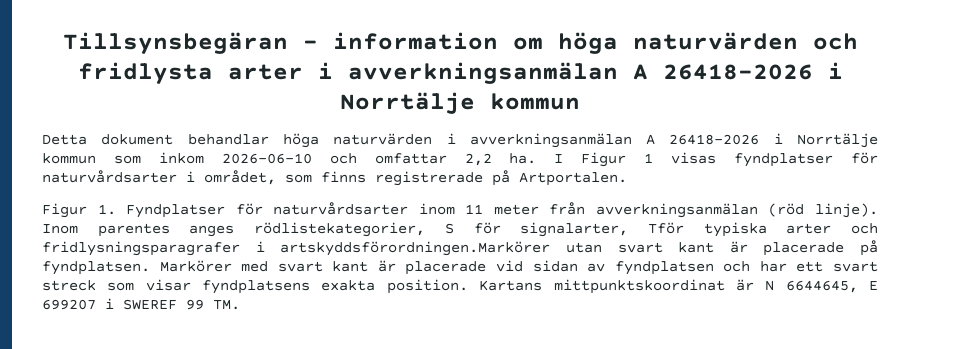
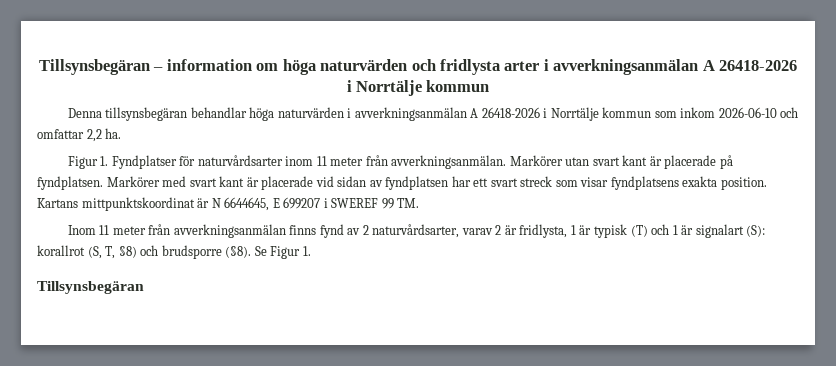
[42,134,174,145] Detta dokument -> [67,107,188,121] Denna tillsynsbegäran
[554,152,878,167] [42,170,627,186] I Figur 1 visas fyndplatser för naturvårdsarter i området, som finns registrerade på Artportalen. -> (122, 133) none
[595,203,878,218] [42,222,879,237] [42,241,551,256] avverkningsanmälan (röd linje). Inom parentes anges rödlistekategorier, S för signalarter, Tför typiska arter och fridlysningsparagrafer i artskyddsförordningen.Markörer -> [391,155,563,169] avverkningsanmälan. Markörer
[723,261,751,272] och -> (449, 183) none
(240, 304) none -> [67,224,766,238] [37,245,311,259] [37,281,144,294] // Inom 11 meter från avverkningsanmälan finns fynd av 2 naturvårdsarter, varav 2 är fridlysta, 1 är typisk (T) och 1 är signalart (S): korallrot (S, T, §8) och brudsporre (§8). Se Figur 1. // Tillsynsbegäran

